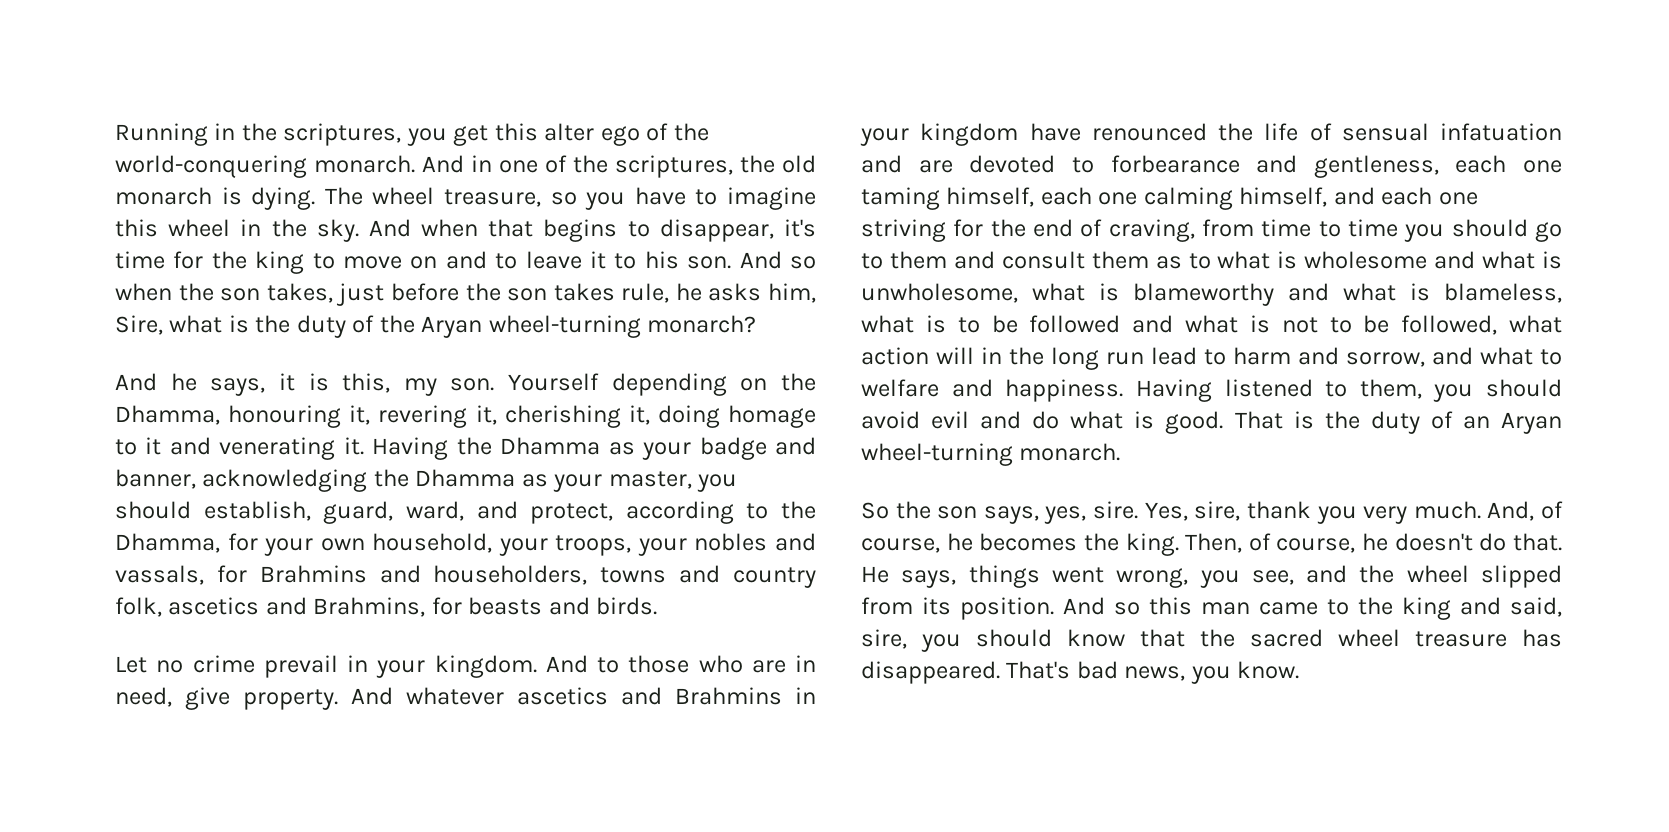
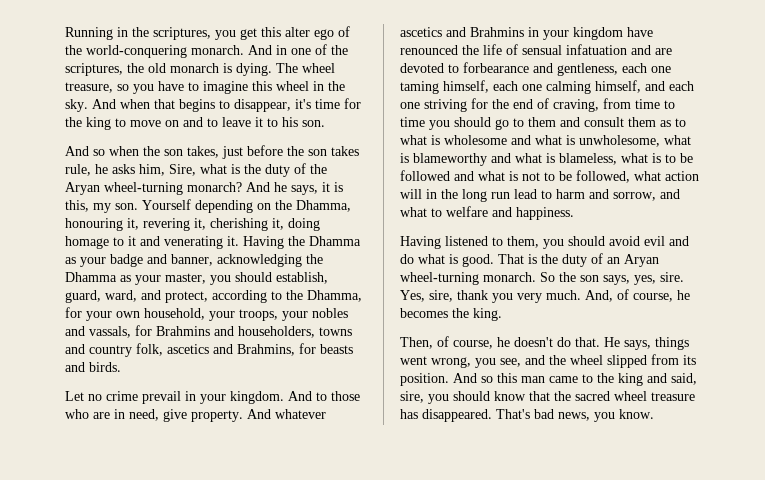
(732, 262) none -> (325, 123) //
(757, 324) // -> (242, 187) none
(1124, 390) none -> (574, 213) //
(1121, 452) // -> (536, 277) none
(1179, 544) none -> (502, 314) //

